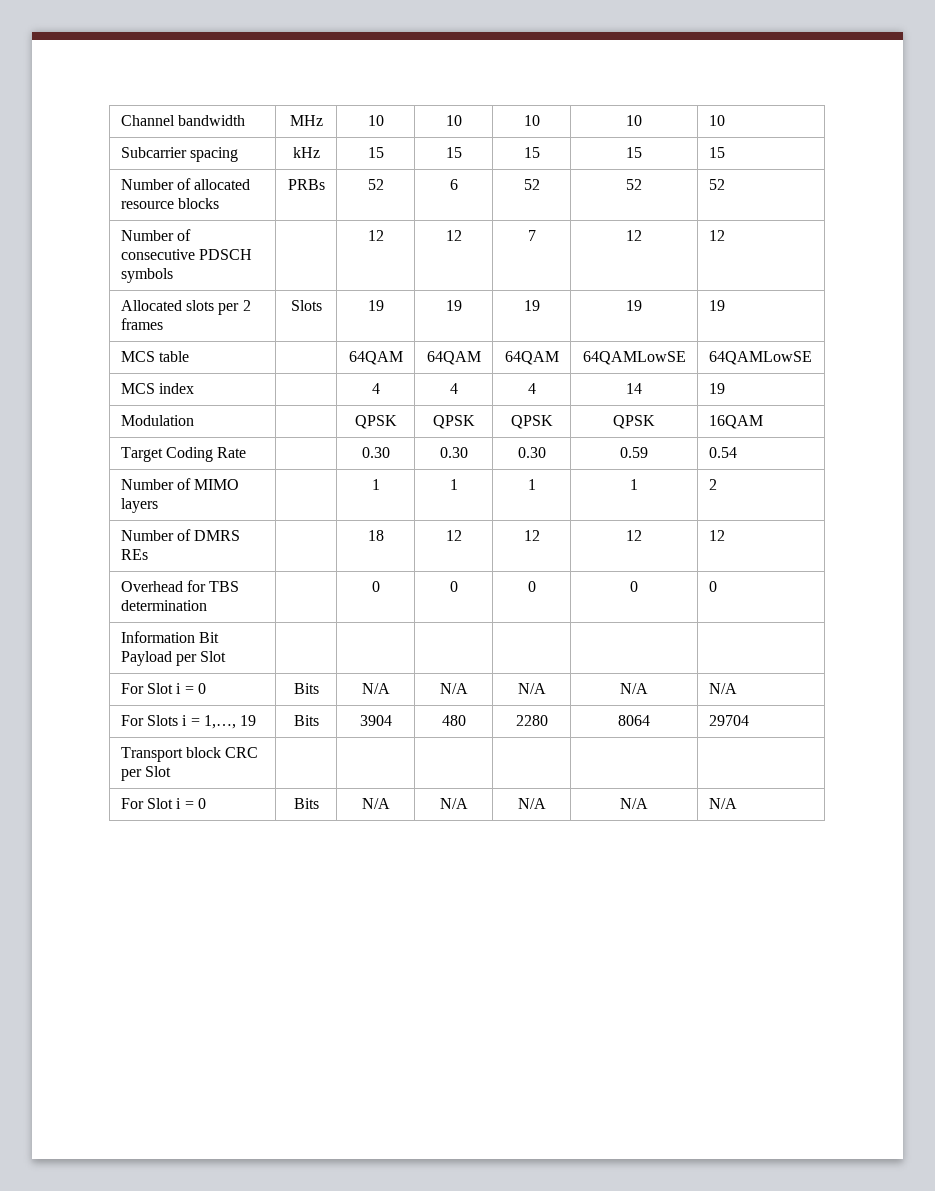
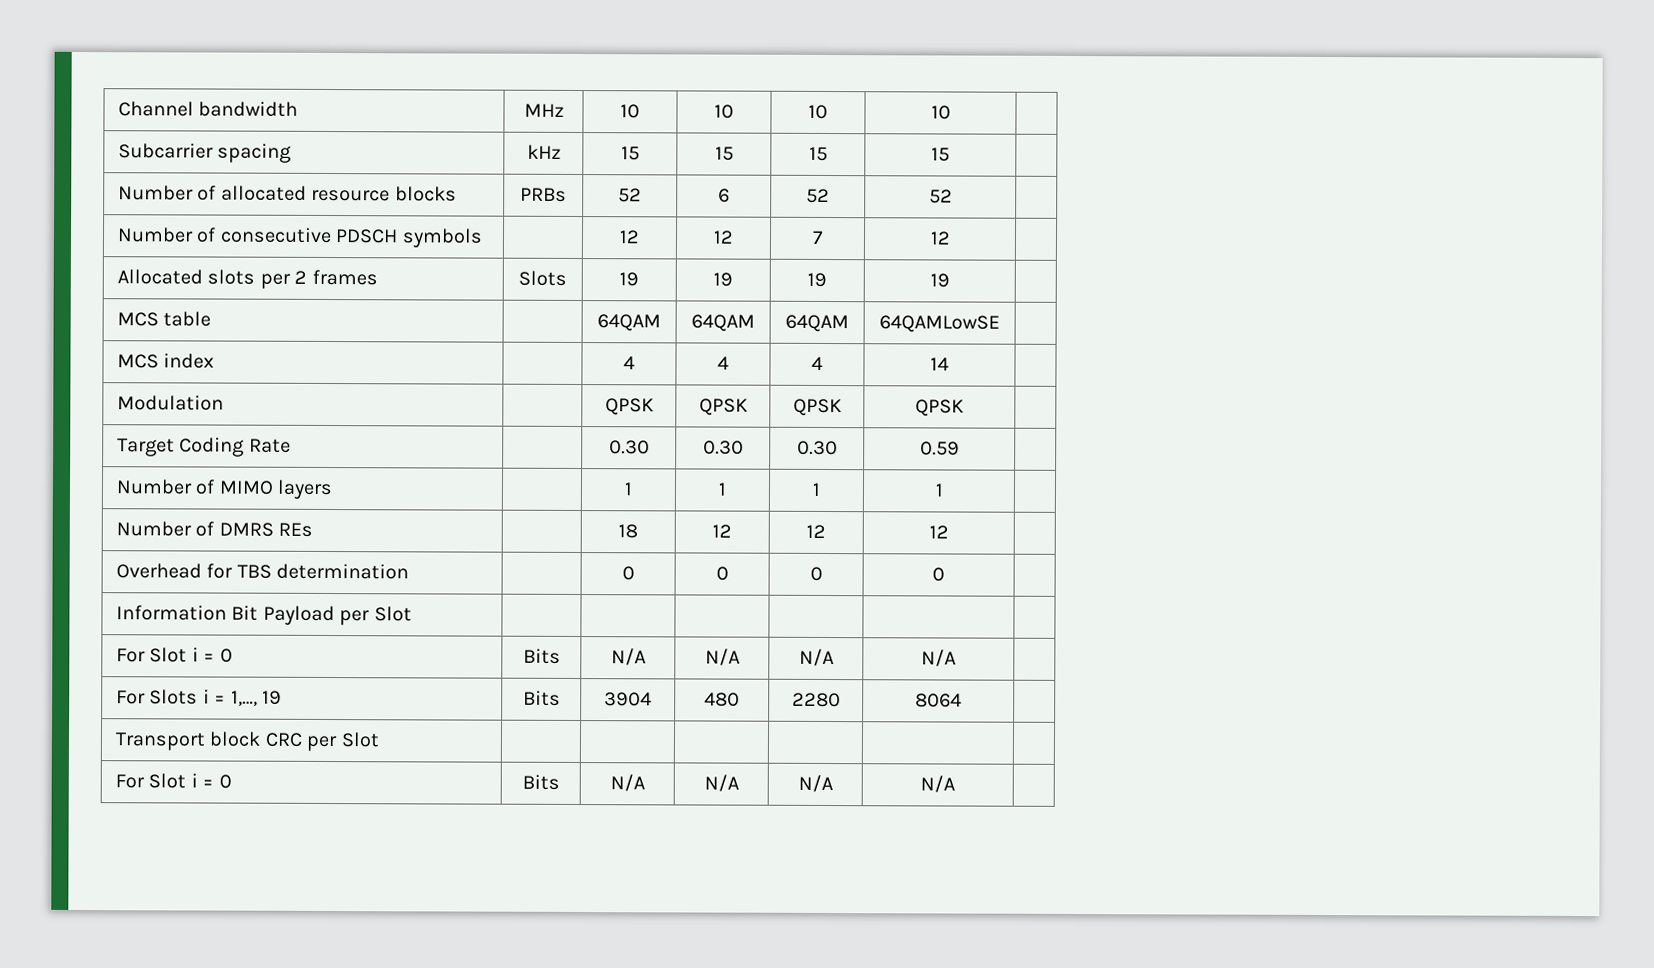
[708,115,725,126] 10 -> (951, 112) none
[708,147,725,158] 15 -> (950, 154) none
[708,179,725,190] 52 -> (953, 196) none
[708,230,725,241] 12 -> (951, 238) none
[708,300,725,311] 19 -> (950, 280) none
[708,351,812,365] 64QAMLowSE -> (1000, 324) none
[708,383,725,394] 19 -> (949, 364) none
[708,415,763,429] 16QAM -> (964, 408) none
[708,447,737,458] 0.54 -> (960, 448) none
[708,479,717,490] 2 -> (944, 490) none
[708,530,725,541] 12 -> (949, 532) none
[708,581,717,592] 0 -> (945, 574) none
[708,683,737,694] N/A -> (956, 658) none
[708,715,749,726] 29704 -> (962, 700) none
[708,798,737,809] N/A -> (955, 784) none

